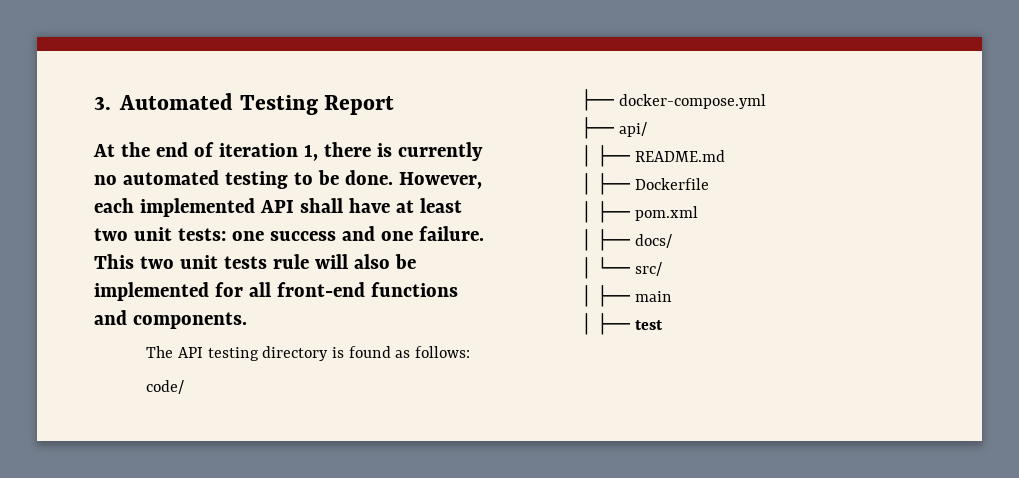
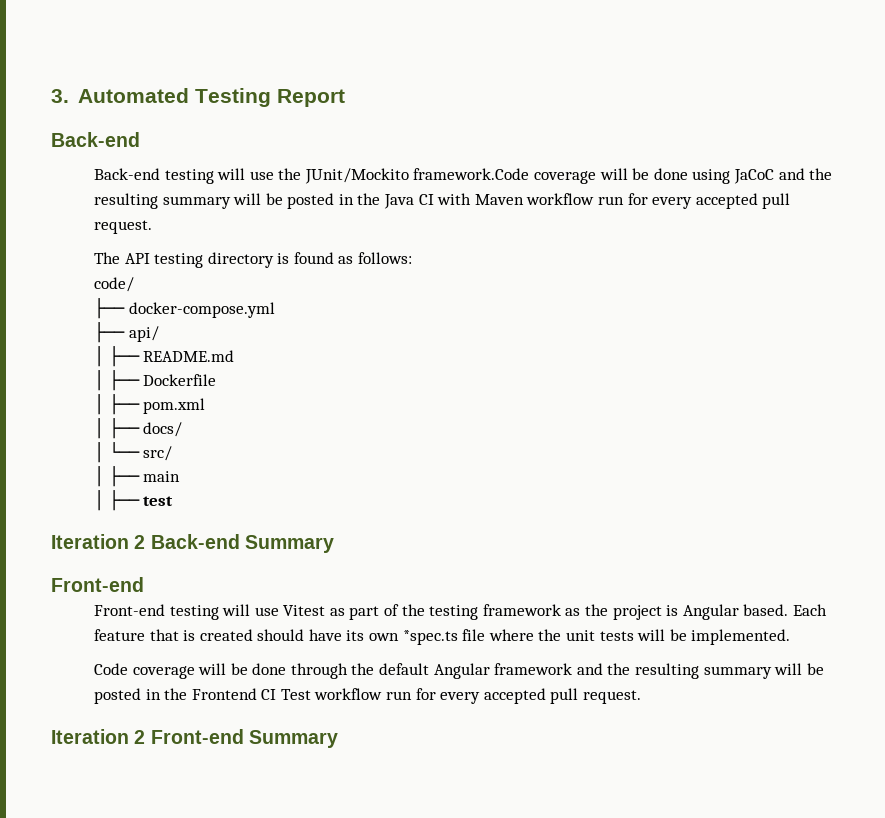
[93,142,483,161] [94,170,482,189] [94,198,462,217] [94,226,484,241] [94,254,416,269] [94,282,458,301] [94,310,247,329] At the end of iteration 1, there is currently no automated testing to be done. However, each implemented API shall have at least two unit tests: one success and one failure. This two unit tests rule will also be implemented for all front-end functions and components. -> [51,132,140,147] [93,168,833,184] [93,193,791,209] [93,220,152,234] Back-end // Back-end testing will use the JUnit/Mockito framework.Code coverage will be done using JaCoC and the resulting summary will be posted in the Java CI with Maven workflow run for every accepted pull request.
(663, 325) none -> [51,534,334,553] [51,577,144,592] [93,604,827,620] [93,629,791,645] [93,663,824,679] [93,688,642,704] [51,729,338,748] // Iteration 2 Back-end Summary // Front-end // Front-end testing will use Vitest as part of the testing framework as the project is Angular based. Each feature that is created should have its own *spec.ts file where the unit tests will be implemented. // Code coverage will be done through the default Angular framework and the resulting summary will be posted in the Frontend CI Test workflow run for every accepted pull request. // Iteration 2 Front-end Summary

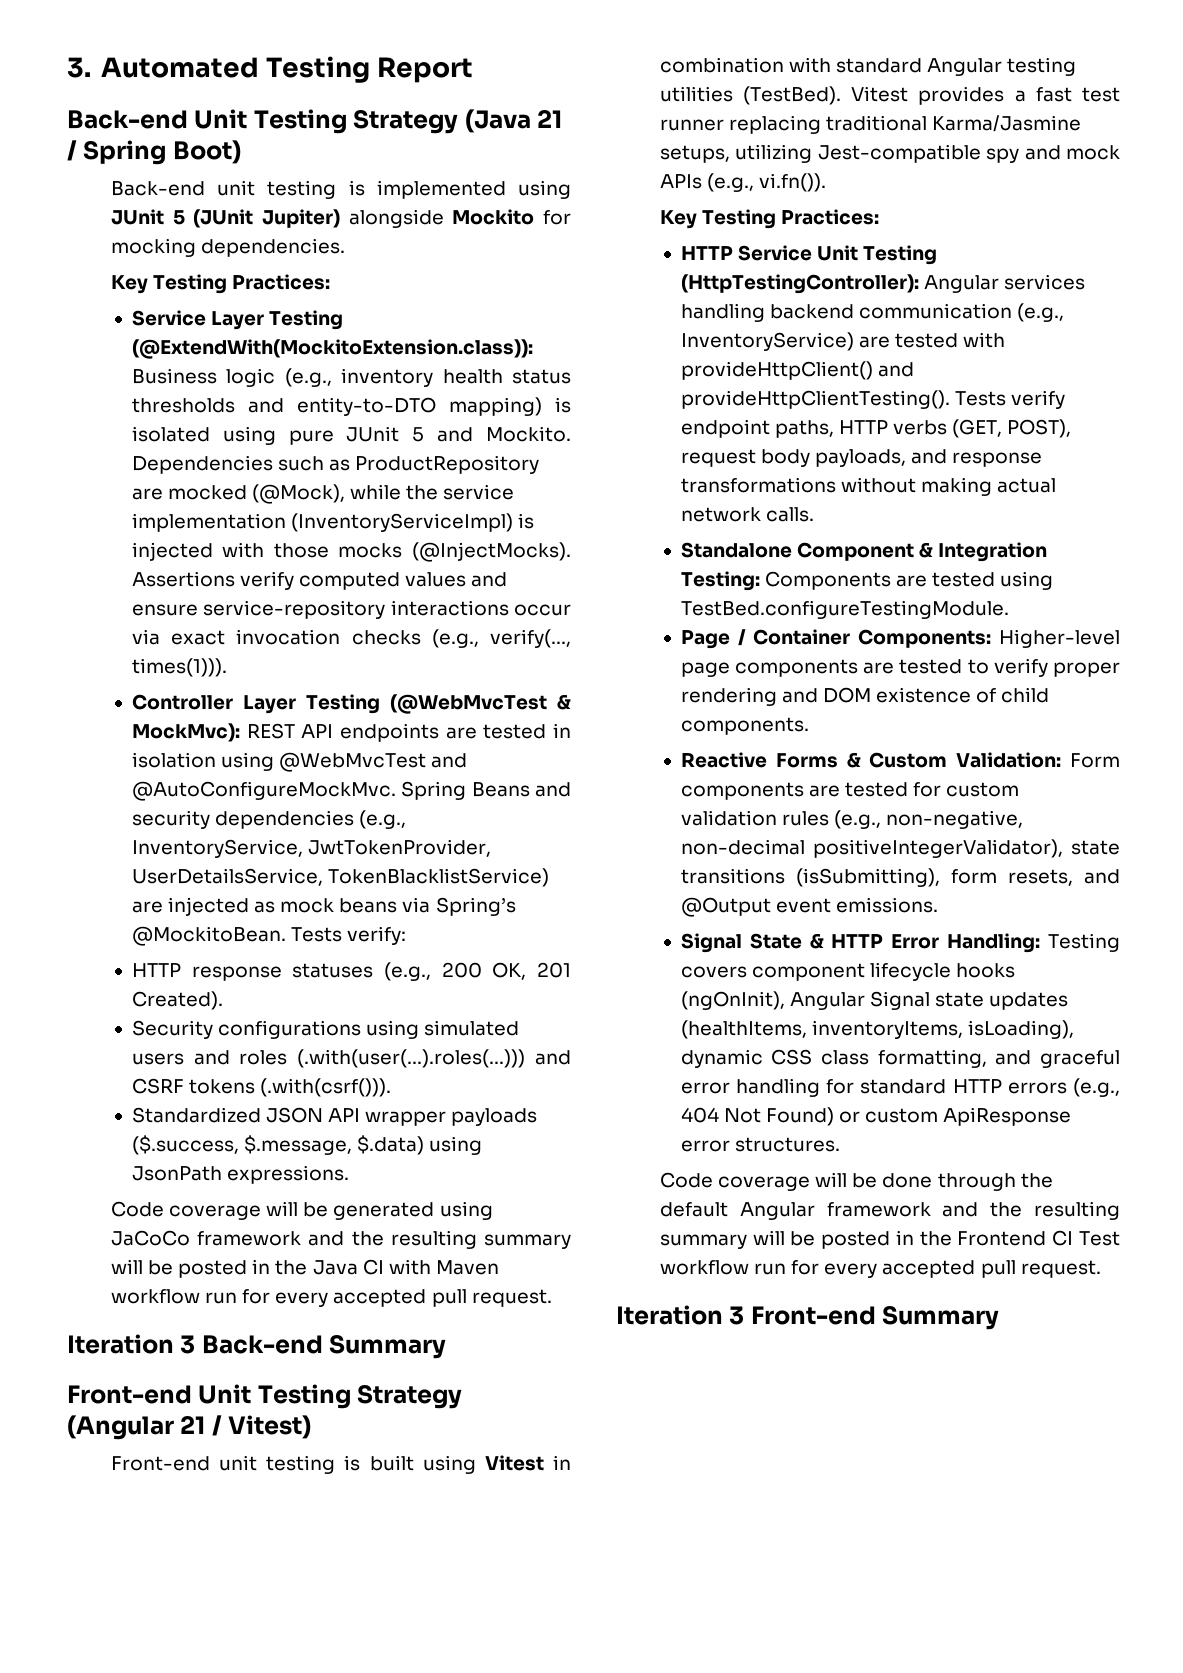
[93,168,775,184] // Back-end testing will use the JUnit/Mockito framework.Code coverage will be done using JaCoC -> [194,109,563,134] [67,140,241,165] [110,180,571,199] [110,209,571,228] [110,238,346,257] [110,274,331,294] [131,310,344,330] [131,339,533,359] [131,368,571,387] [131,397,571,416] [131,426,571,445] [131,455,540,474] [131,484,515,504] [131,513,535,532] [131,542,571,562] [131,571,508,590] [131,600,571,619] [131,629,571,648] [131,658,227,677] [131,694,571,714] [131,723,571,742] [131,752,468,772] [131,781,571,801] [131,810,407,829] [131,839,491,858] [131,868,549,887] [131,897,516,916] [131,926,407,946] [131,962,571,981] [131,991,223,1010] [131,1020,520,1039] [131,1049,571,1068] [131,1078,392,1097] [131,1107,538,1126] [131,1135,483,1155] [131,1165,349,1184] [110,1201,493,1220] [110,1230,302,1246] Unit Testing Strategy (Java 21 / Spring Boot) // Back-end unit testing is implemented using JUnit 5 (JUnit Jupiter) alongside Mockito for mocking dependencies. // Key Testing Practices: // Service Layer Testing (@ExtendWith(MockitoExtension.class)): Business logic (e.g., inventory health status thresholds and entity-to-DTO mapping) is isolated using pure JUnit 5 and Mockito. Dependencies such as ProductRepository are mocked (@Mock), while the service implementation (InventoryServiceImpl) is injected with those mocks (@InjectMocks). Assertions verify computed values and ensure service-repository interactions occur via exact invocation checks (e.g., verify(..., times(1))). // Controller Layer Testing (@WebMvcTest & MockMvc): REST API endpoints are tested in isolation using @WebMvcTest and @AutoConfigureMockMvc. Spring Beans and security dependencies (e.g., InventoryService, JwtTokenProvider, UserDetailsService, TokenBlacklistService) are injected as mock beans via Spring’s @MockitoBean. Tests verify: // HTTP response statuses (e.g., 200 OK, 201 Created). // Security configurations using simulated users and roles (.with(user(...).roles(...))) and CSRF tokens (.with(csrf())). // Standardized JSON API wrapper payloads ($.success, $.message, $.data) using JsonPath expressions. // Code coverage will be generated using JaCoCo framework
[93,252,413,268] [93,277,134,292] [93,298,275,319] [93,322,159,343] [93,346,235,367] [93,370,217,391] [93,394,206,415] [93,418,183,439] [93,442,173,463] [93,466,181,487] [93,490,174,511] [51,534,146,549] // The API testing directory is found as follows: // code/ // ├── docker-compose.yml // ├── api/ // │ ├── README.md // │ ├── Dockerfile // │ ├── pom.xml // │ ├── docs/ // │ └── src/ // │ ├── main // │ ├── test // Iteration 2 -> [67,1334,196,1354] // Iteration 3
[93,604,827,620] [93,629,791,645] // Front-end testing will use Vitest as part of the testing framework as the project is Angular based. Each feature that is created should have its own *spec.ts file where the unit tests will be implemented. -> [198,1384,463,1409] [67,1415,312,1440] [110,1455,571,1474] [659,57,1077,76] [659,86,1120,105] [659,115,1082,134] [659,144,1120,163] [659,173,827,192] [659,209,880,229] [680,245,938,265] [680,274,1086,294] [680,303,1065,322] [680,332,1006,351] [680,361,914,380] [680,390,1066,409] [680,419,1072,438] [680,449,1043,467] [680,477,1057,496] [680,507,814,522] [680,542,1048,562] [680,571,1054,591] [680,600,1009,619] [680,629,1120,649] [680,658,1120,677] [680,687,1050,706] [680,717,809,735] [680,752,1120,768] [680,782,1020,800] [680,810,1024,829] [680,839,1120,858] [680,868,1120,887] [680,897,939,917] [680,933,1120,953] [680,962,1016,981] [680,991,1069,1010] [680,1020,1075,1039] [680,1049,1120,1068] [680,1078,1120,1097] [680,1107,1072,1126] [680,1137,840,1152] Unit Testing Strategy (Angular 21 / Vitest) // Front-end unit testing is built using Vitest in combination with standard Angular testing utilities (TestBed). Vitest provides a fast test runner replacing traditional Karma/Jasmine setups, utilizing Jest-compatible spy and mock APIs (e.g., vi.fn()). // Key Testing Practices: // HTTP Service Unit Testing (HttpTestingController): Angular services handling backend communication (e.g., InventoryService) are tested with provideHttpClient() and provideHttpClientTesting(). Tests verify endpoint paths, HTTP verbs (GET, POST), request body payloads, and response transformations without making actual network calls. // Standalone Component & Integration Testing: Components are tested using TestBed.configureTestingModule. // Page / Container Components: Higher-level page components are tested to verify proper rendering and DOM existence of child components. // Reactive Forms & Custom Validation: Form components are tested for custom validation rules (e.g., non-negative, non-decimal positiveIntegerValidator), state transitions (isSubmitting), form resets, and @Output event emissions. // Signal State & HTTP Error Handling: Testing covers component lifecycle hooks (ngOnInit), Angular Signal state updates (healthItems, inventoryItems, isLoading), dynamic CSS class formatting, and graceful error handling for standard HTTP errors (e.g., 404 Not Found) or custom ApiResponse error structures.
[134,730,146,744] 2 -> [729,1306,745,1325] 3

